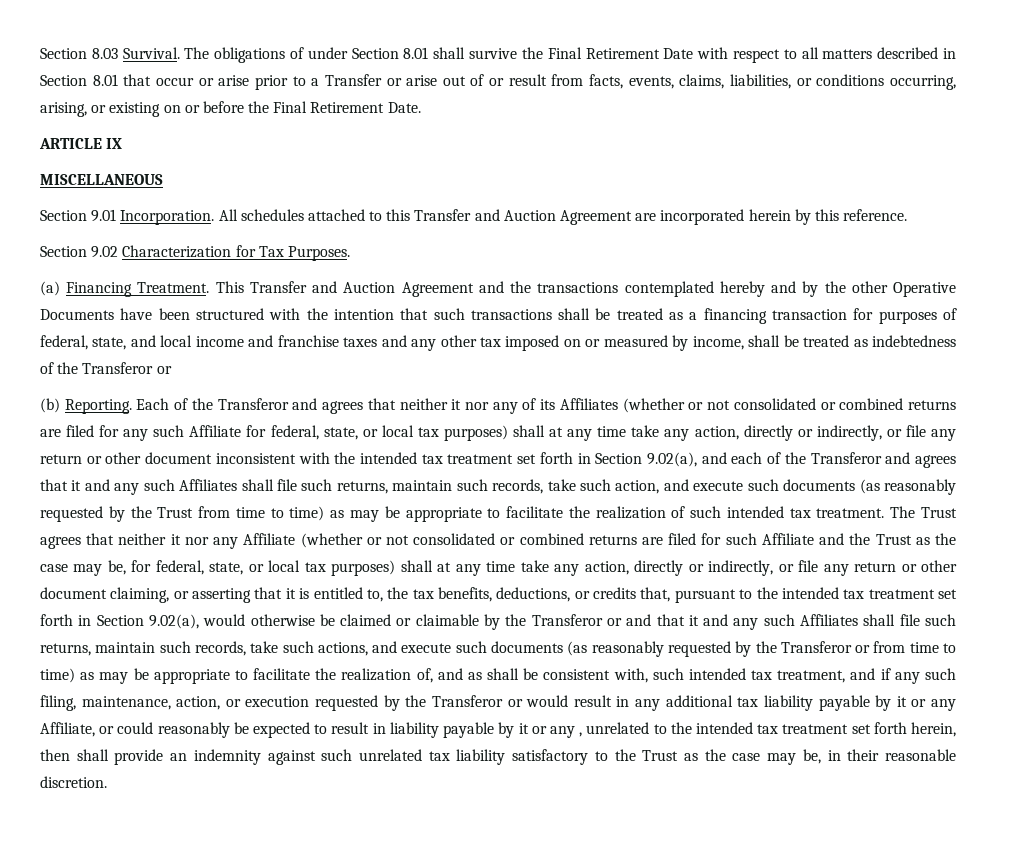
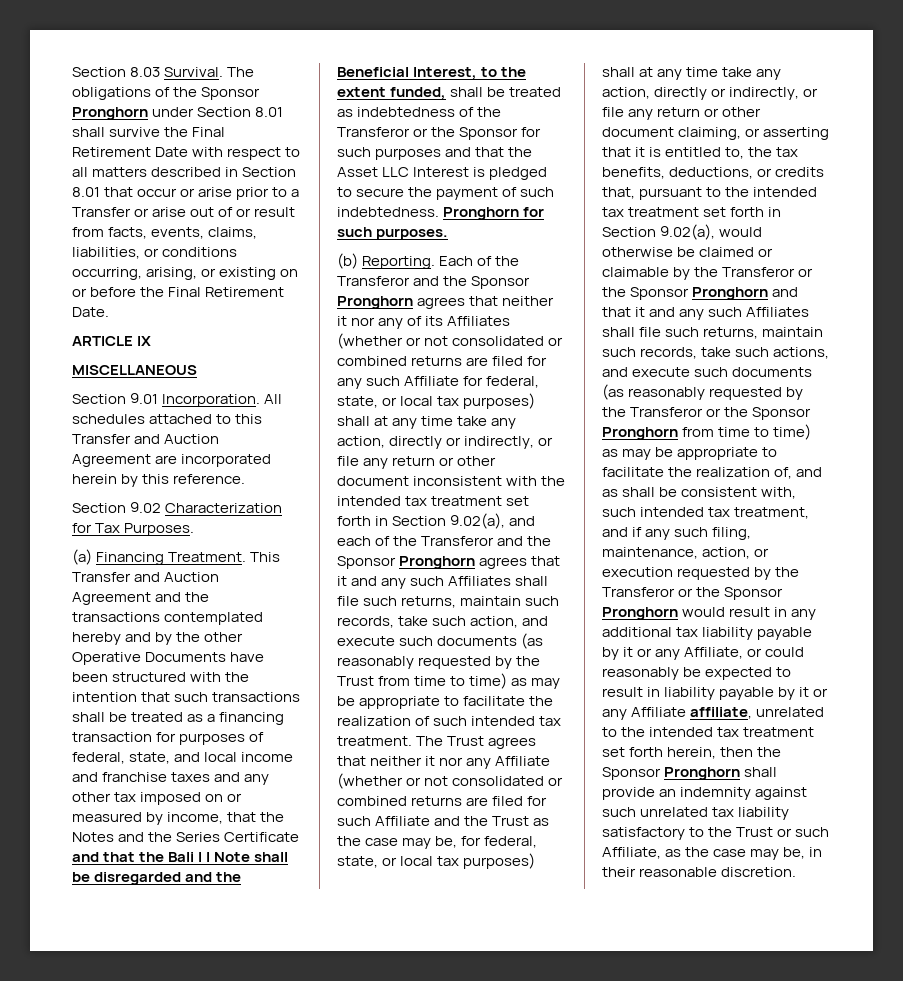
(305, 53) none -> [173,87,261,100] [72,107,148,120] the Sponsor Pronghorn
(744, 343) none -> [227,812,285,822] [72,832,300,842] [72,852,289,862] [72,872,242,885] [337,67,527,80] [337,87,447,100] that the Notes and the Series Certificate and that the Bali I I Note shall be disregarded and the Beneficial Interest, to the extent funded,
(172, 370) none -> [431,127,542,140] [337,147,533,160] [337,167,548,180] [337,187,555,200] [337,207,545,220] [337,227,449,240] the Sponsor for such purposes and that the Asset LLC Interest is pledged to secure the payment of such indebtedness. Pronghorn for such purposes.
(318, 404) none -> [443,276,531,289] [337,296,413,309] the Sponsor Pronghorn
(911, 458) none -> [527,536,552,546] [337,556,476,569] the Sponsor Pronghorn
(622, 622) none -> [602,287,769,300] the Sponsor Pronghorn
(871, 649) none -> [724,407,812,420] [602,427,678,440] the Sponsor Pronghorn
(523, 703) none -> [696,587,784,600] [602,607,678,620] the Sponsor Pronghorn
[579,732,583,737] , -> [631,707,753,719] Affiliate affiliate,
(70, 755) none -> [757,747,782,757] [602,767,741,780] the Sponsor Pronghorn
(679, 755) none -> [777,827,830,837] [602,847,661,859] or such Affiliate,

